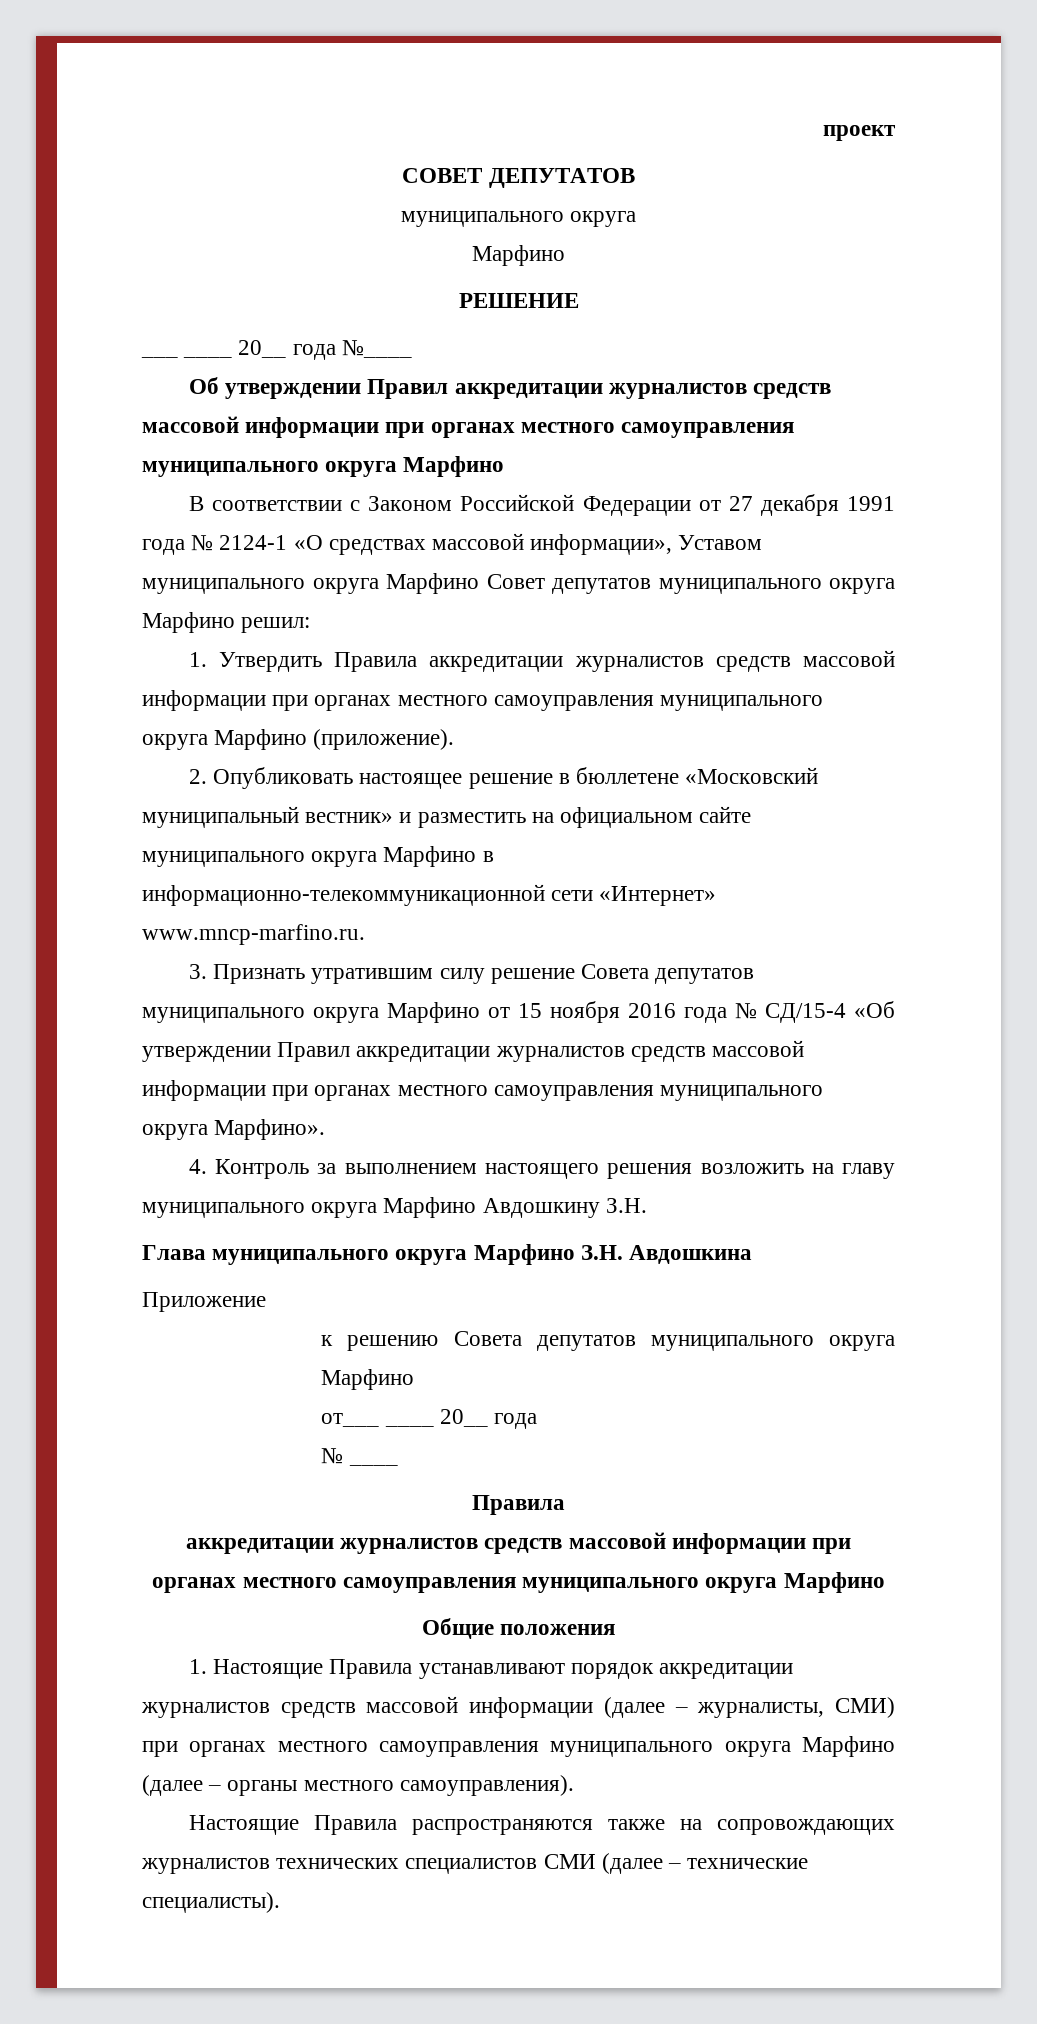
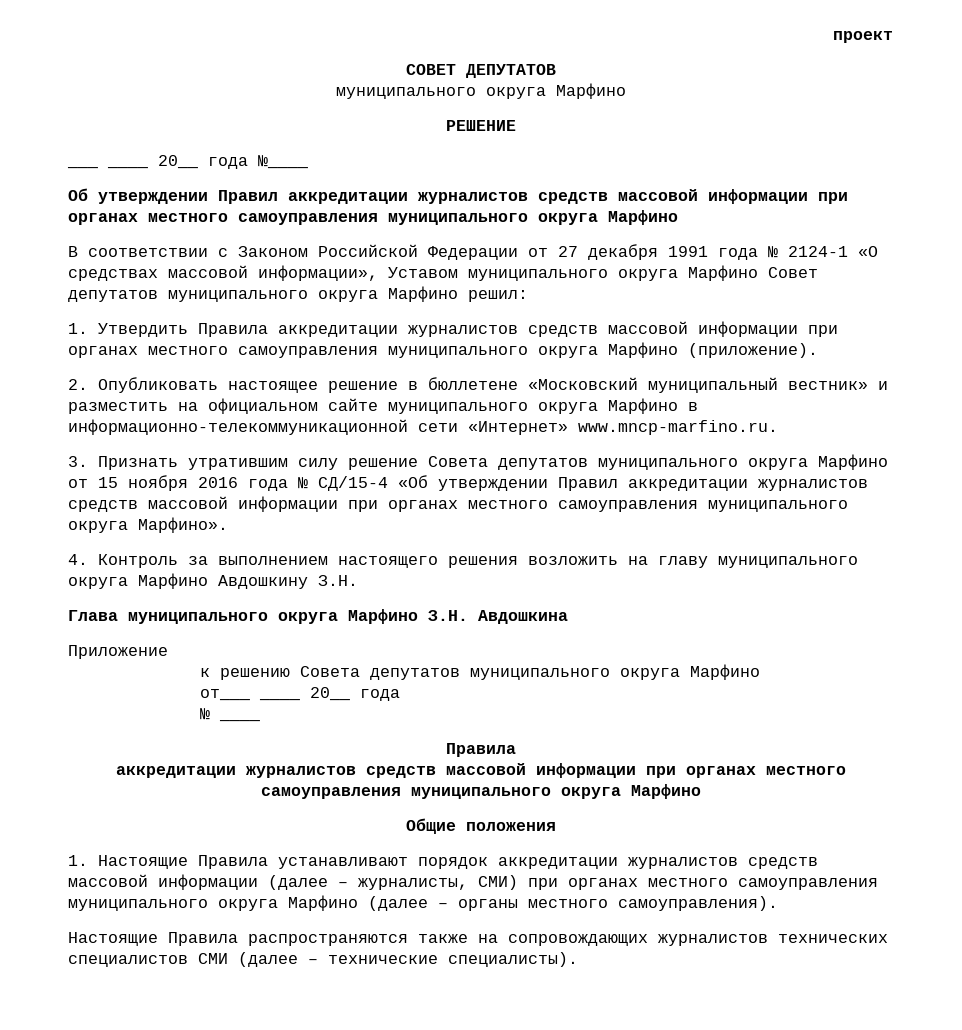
(637, 219) // -> (546, 93) none

